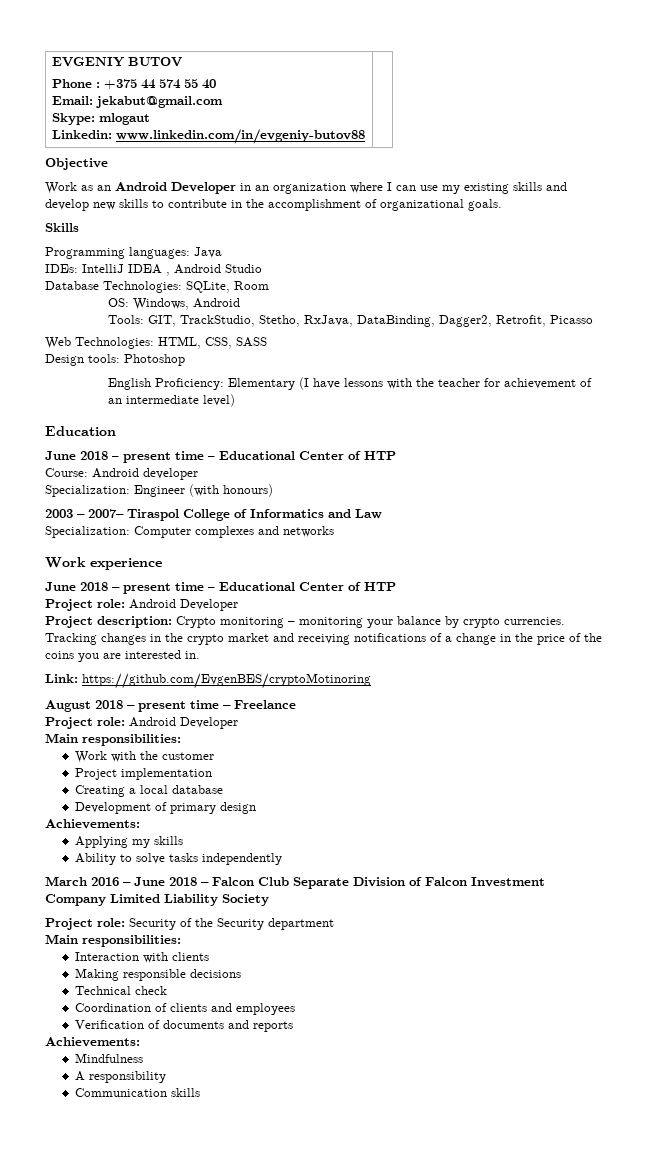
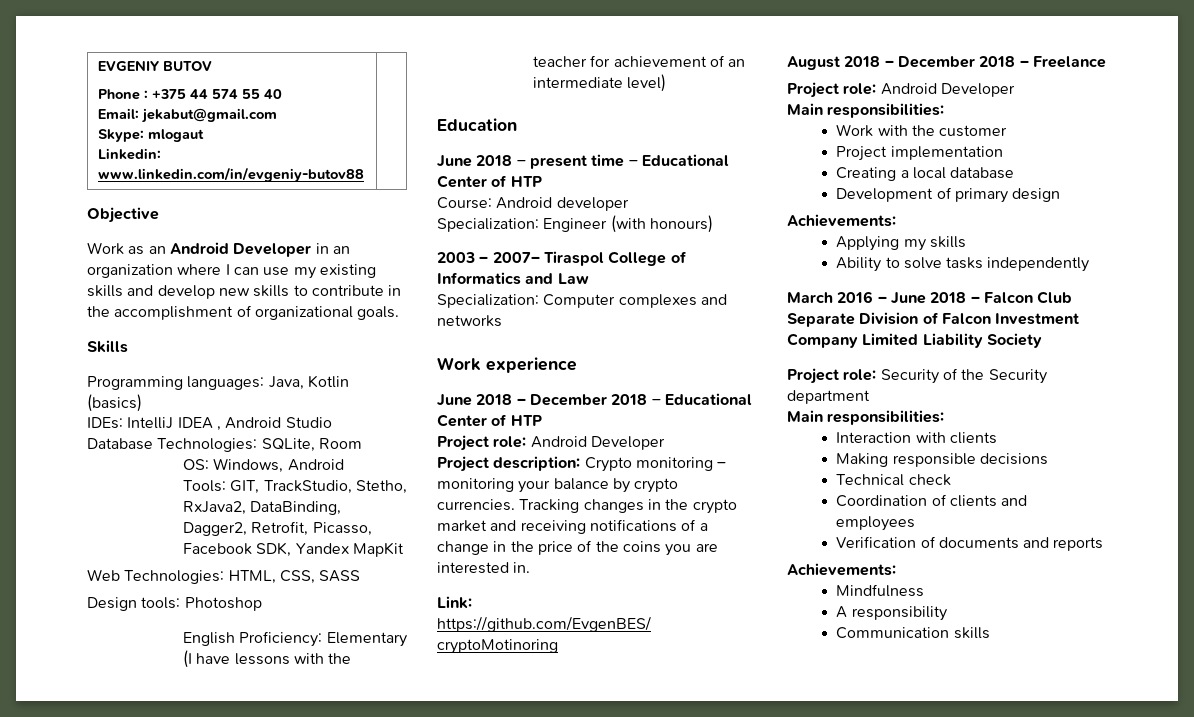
[194,247,222,258] Java -> [268,375,349,390] [87,394,142,412] Java, Kotlin (basics)
[303,315,353,327] RxJava, -> [183,501,246,515] RxJava2,
[549,315,593,324] Picasso -> [312,522,372,536] [183,542,404,557] Picasso, Facebook SDK, Yandex MapKit
[123,582,204,594] present time -> [529,394,648,406] December 2018
[138,700,219,712] present time -> [897,56,1016,68] December 2018

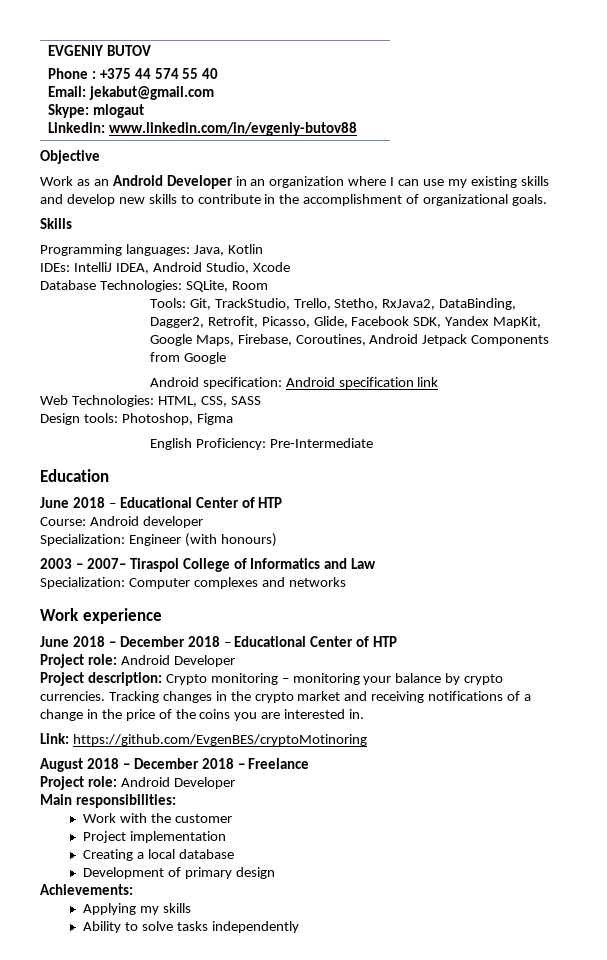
[87,394,142,412] (basics) -> (263, 249) none
[177,417,332,431] IDEA , Android Studio -> [115,262,290,274] IDEA, Android Studio, Xcode
[183,458,344,473] [183,480,352,494] OS: Windows, Android // Tools: GIT, TrackStudio, -> [149,298,331,310] Tools: Git, TrackStudio, Trello,
(372, 529) none -> [313,316,348,328] Glide,
[352,542,404,557] MapKit -> [493,316,542,328] [149,334,550,346] [149,352,226,364] [149,377,439,389] MapKit, Google Maps, Firebase, Coroutines, Android Jetpack Components from Google // Android specification: Android specification link
[184,597,262,611] Photoshop -> [121,413,233,425] Photoshop, Figma
[326,632,407,647] [183,650,352,668] [533,55,746,67] [533,74,667,92] Elementary (I have lessons with the teacher for achievement of an intermediate level) -> [269,438,373,448] Pre-Intermediate
[529,154,638,169] present time – -> (116, 505) none
[787,291,1073,304] [787,312,1080,327] [787,333,1042,348] [787,368,1047,384] [787,390,870,404] [787,410,945,425] [836,432,997,444] [836,453,1048,467] [836,474,951,486] [836,494,1028,507] [836,516,916,531] [836,536,1104,551] [787,563,896,576] [836,584,925,597] [836,606,947,621] [836,627,990,639] // March 2016 – June 2018 – Falcon Club Separate Division of Falcon Investment Company Limited Liability Society // Project role: Security of the Security department // Main responsibilities: // Interaction with clients // Making responsible decisions // Technical check // Coordination of clients and employees // Verification of documents and reports // Achievements: // Mindfulness // A responsibility // Communication skills -> (300, 927) none

